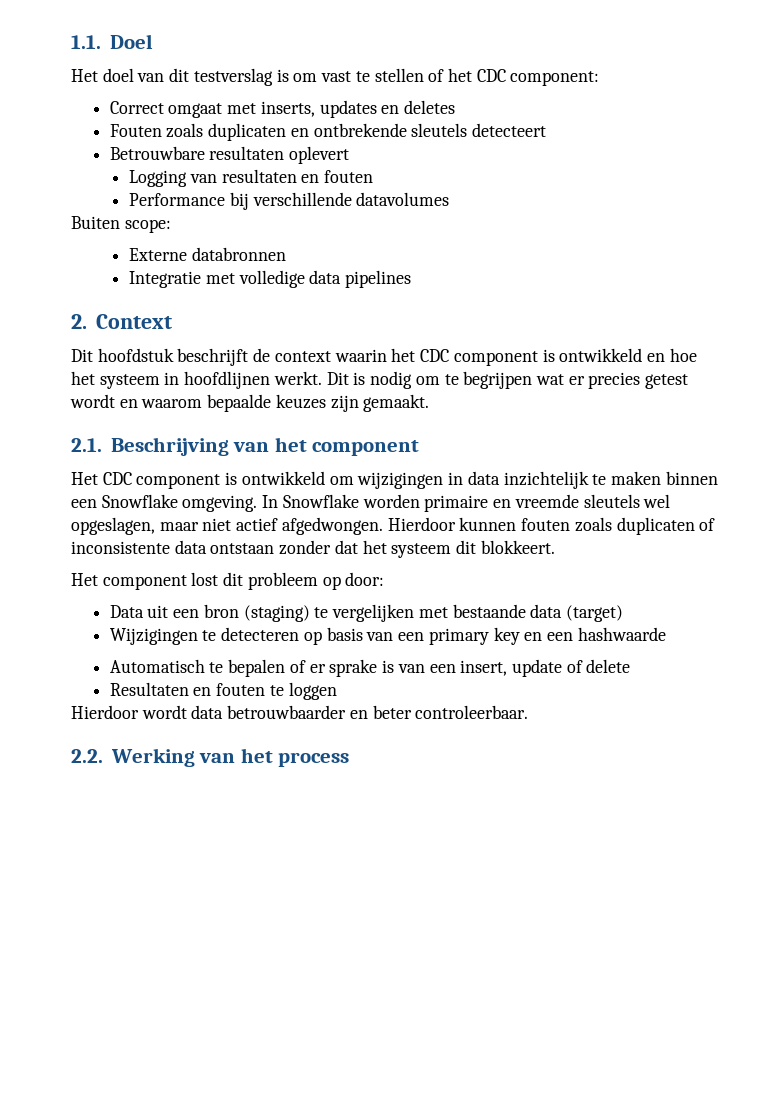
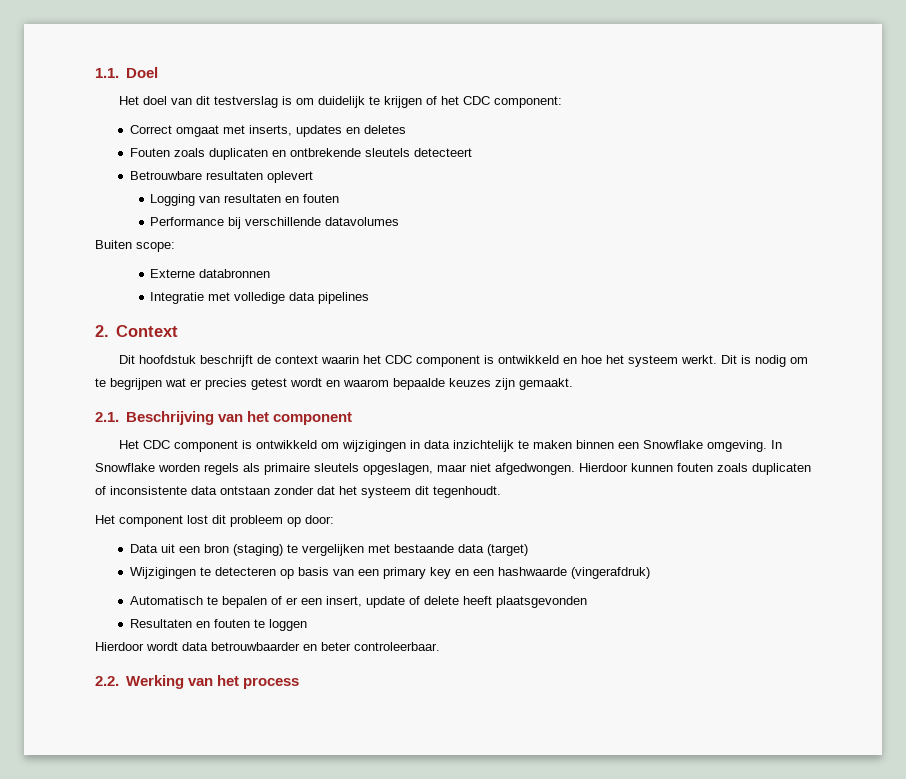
[321,68,424,82] vast te stellen -> [317,96,422,108] duidelijk te krijgen
[164,371,271,389] in hoofdlijnen -> (678, 361) none
[424,494,671,512] primaire en vreemde sleutels wel -> [204,463,359,475] regels als primaire sleutels
[236,518,279,531] actief -> (491, 467) none
[480,540,555,554] blokkeert. -> [433,486,501,498] tegenhoudt.
(666, 634) none -> [570,567,650,579] (vingerafdruk)
[329,659,425,677] sprake is van -> (298, 601) none
(631, 666) none -> [462,596,587,608] heeft plaatsgevonden

